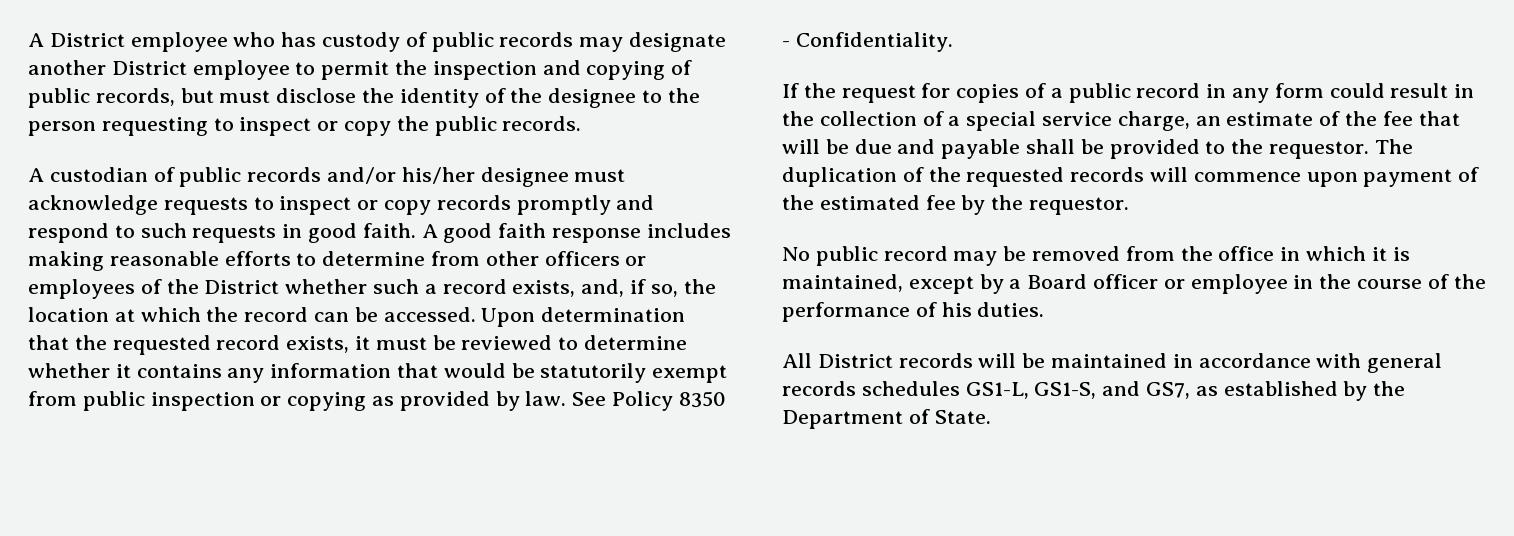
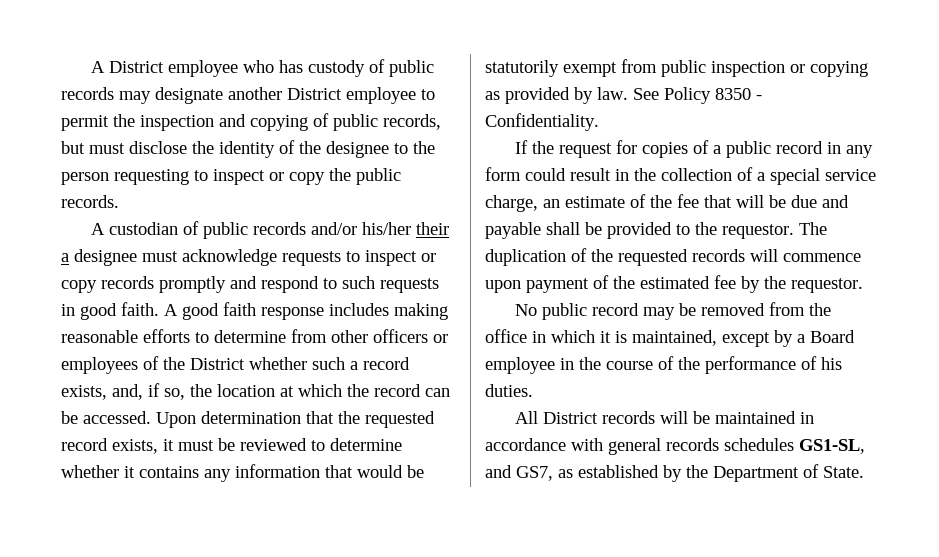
(475, 175) none -> [416,222,450,235] [61,253,69,262] their a
[1093,274,1185,289] officer or -> (855, 336) none
[965,382,1097,399] GS1-L, GS1-S, -> [799,439,865,454] GS1-SL,

